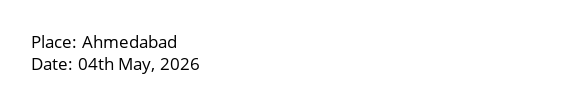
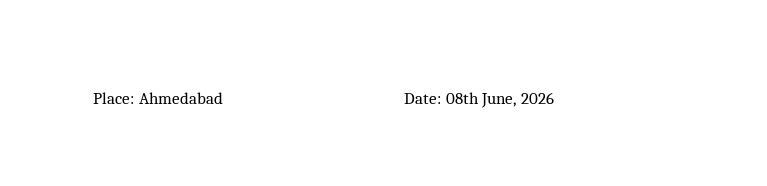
[77,57,156,74] 04th May, -> [445,92,517,108] 08th June,

